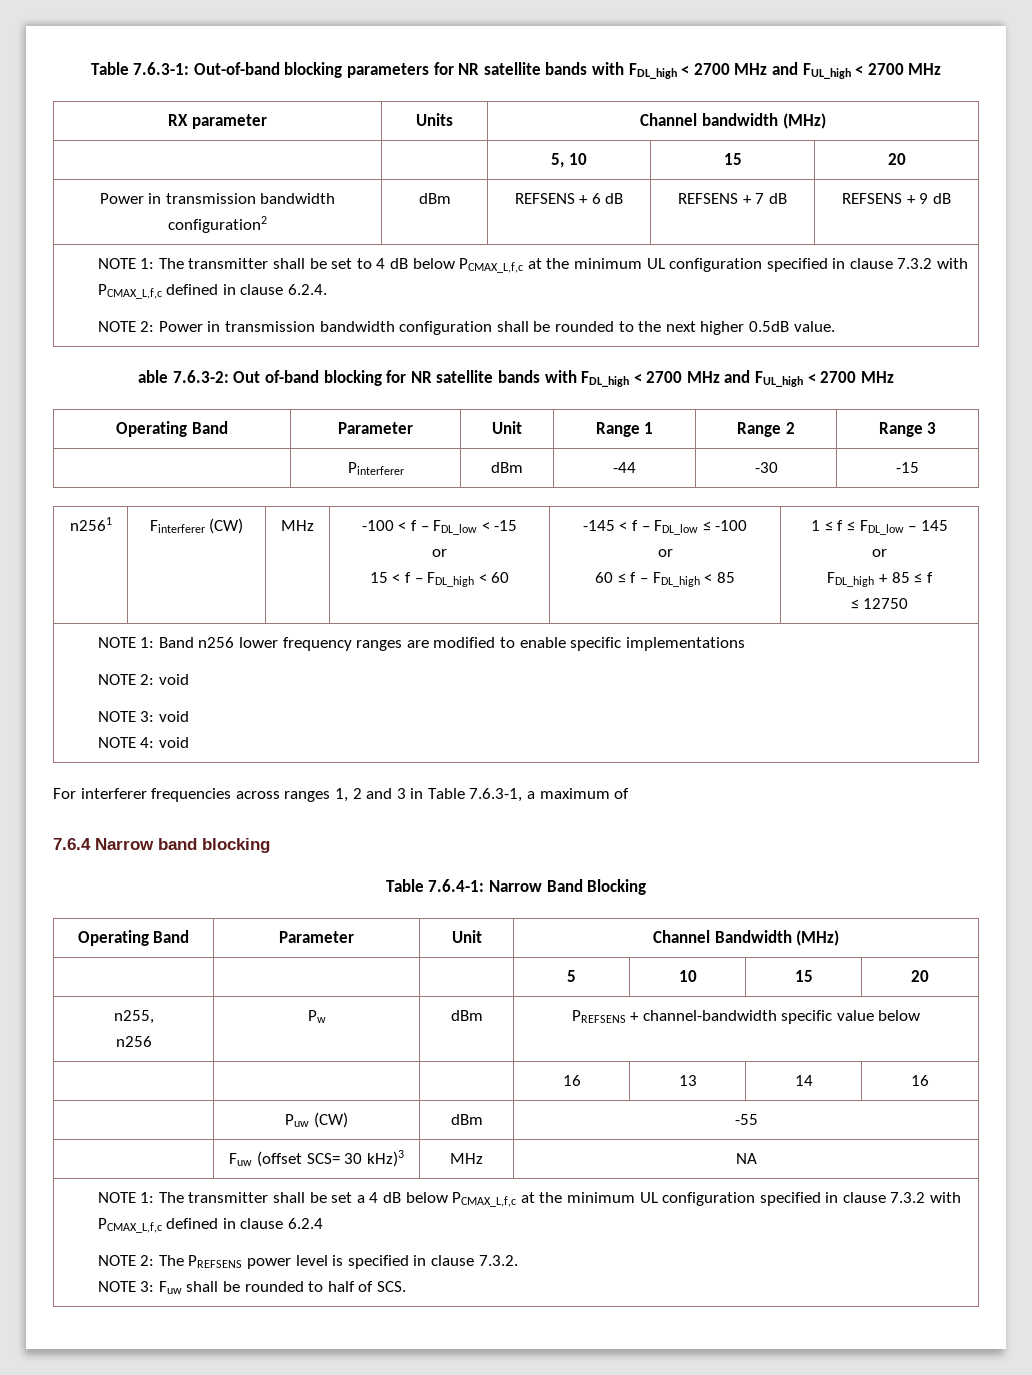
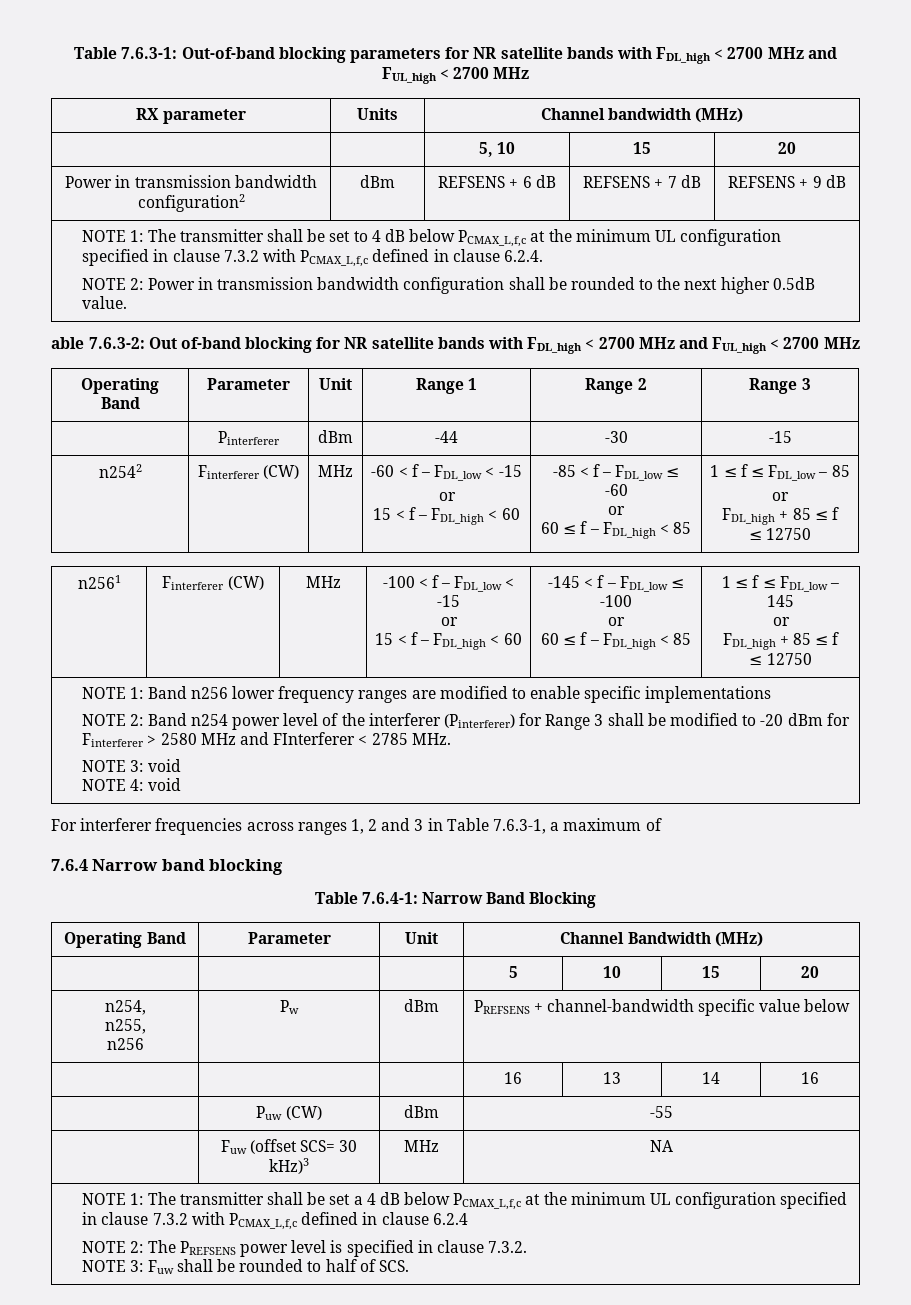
(919, 467) none -> [98,464,142,478] [197,465,300,479] [318,465,353,477] [371,464,522,481] [438,492,456,501] [373,507,520,525] [552,464,680,481] [604,484,628,496] [608,506,625,515] [540,521,692,539] [710,464,850,481] [772,492,789,501] [722,507,839,525] [748,528,812,540] // n2542 | Finterferer (CW) | MHz | -60 < f – FDL_low < -15 // or // 15 < f – FDL_high < 60 | -85 < f – FDL_low ≤ -60 // or // 60 ≤ f – FDL_high < 85 | 1 ≤ f ≤ FDL_low – 85 // or // FDL_high + 85 ≤ f // ≤ 12750
[158,674,189,685] void -> [147,713,850,730] [82,732,451,747] Band n254 power level of the interferer (Pinterferer) for Range 3 shall be modified to -20 dBm for Finterferer > 2580 MHz and FInterferer < 2785 MHz.
(929, 976) none -> [104,1000,146,1015] n254, //

